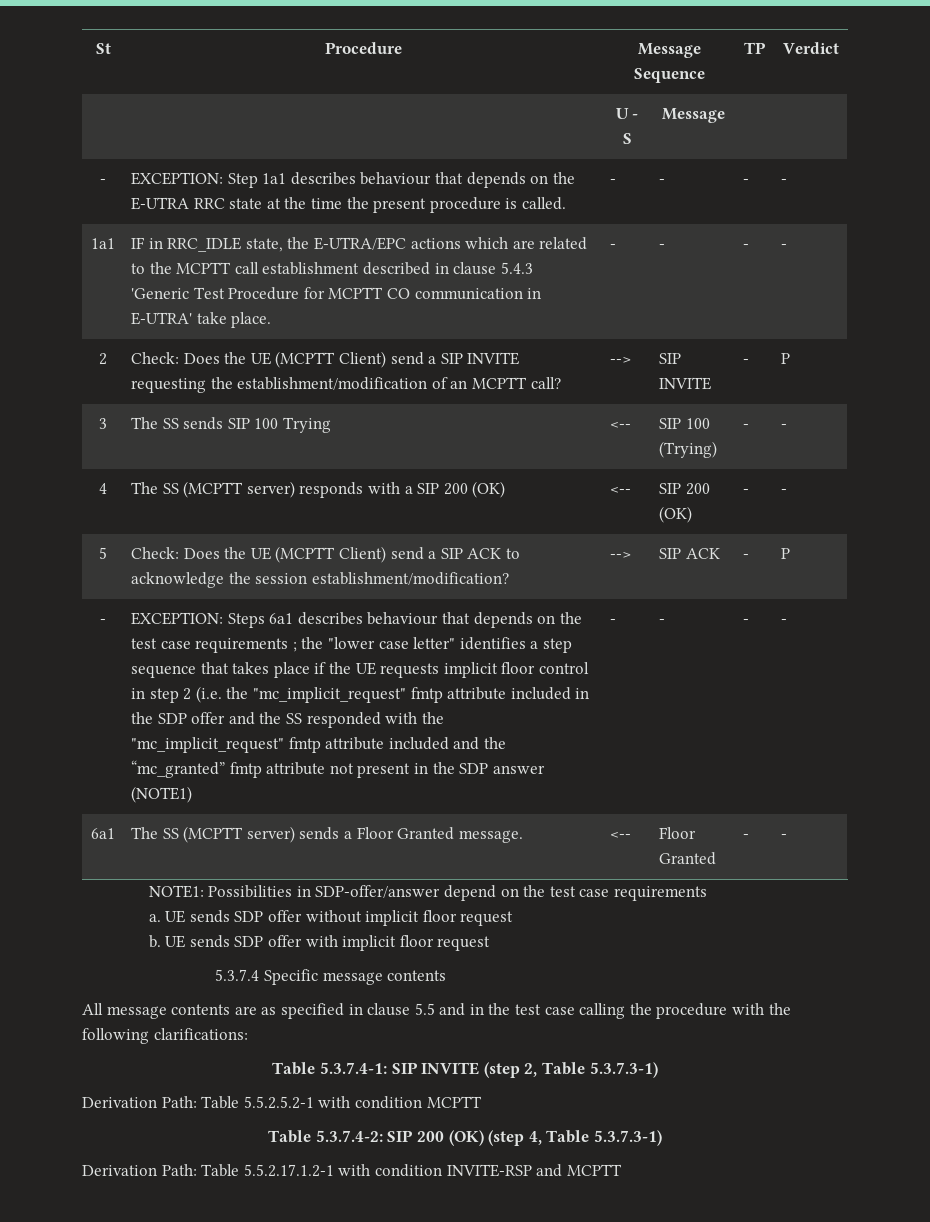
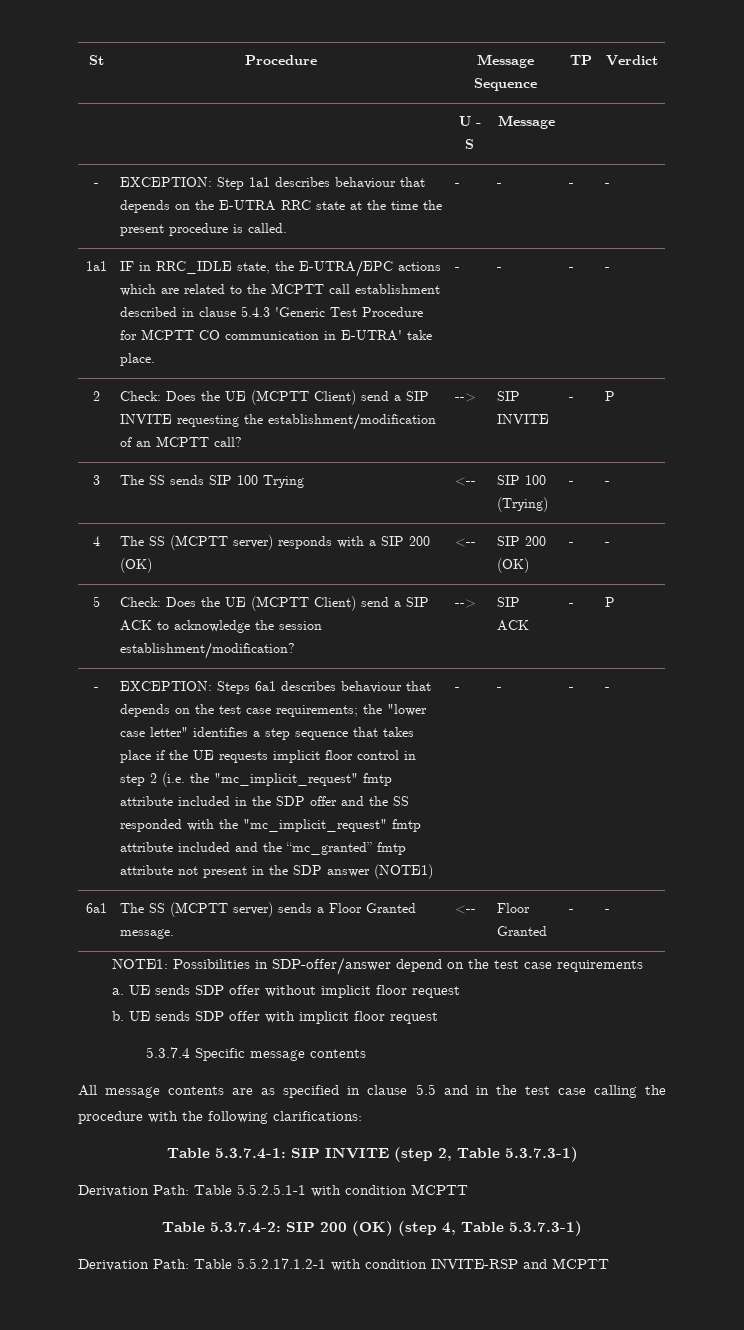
[195,638,297,653] requirements ; -> [275,705,358,717] requirements;
[243,1096,314,1109] 5.5.2.5.2-1 -> [237,1184,306,1195] 5.5.2.5.1-1

